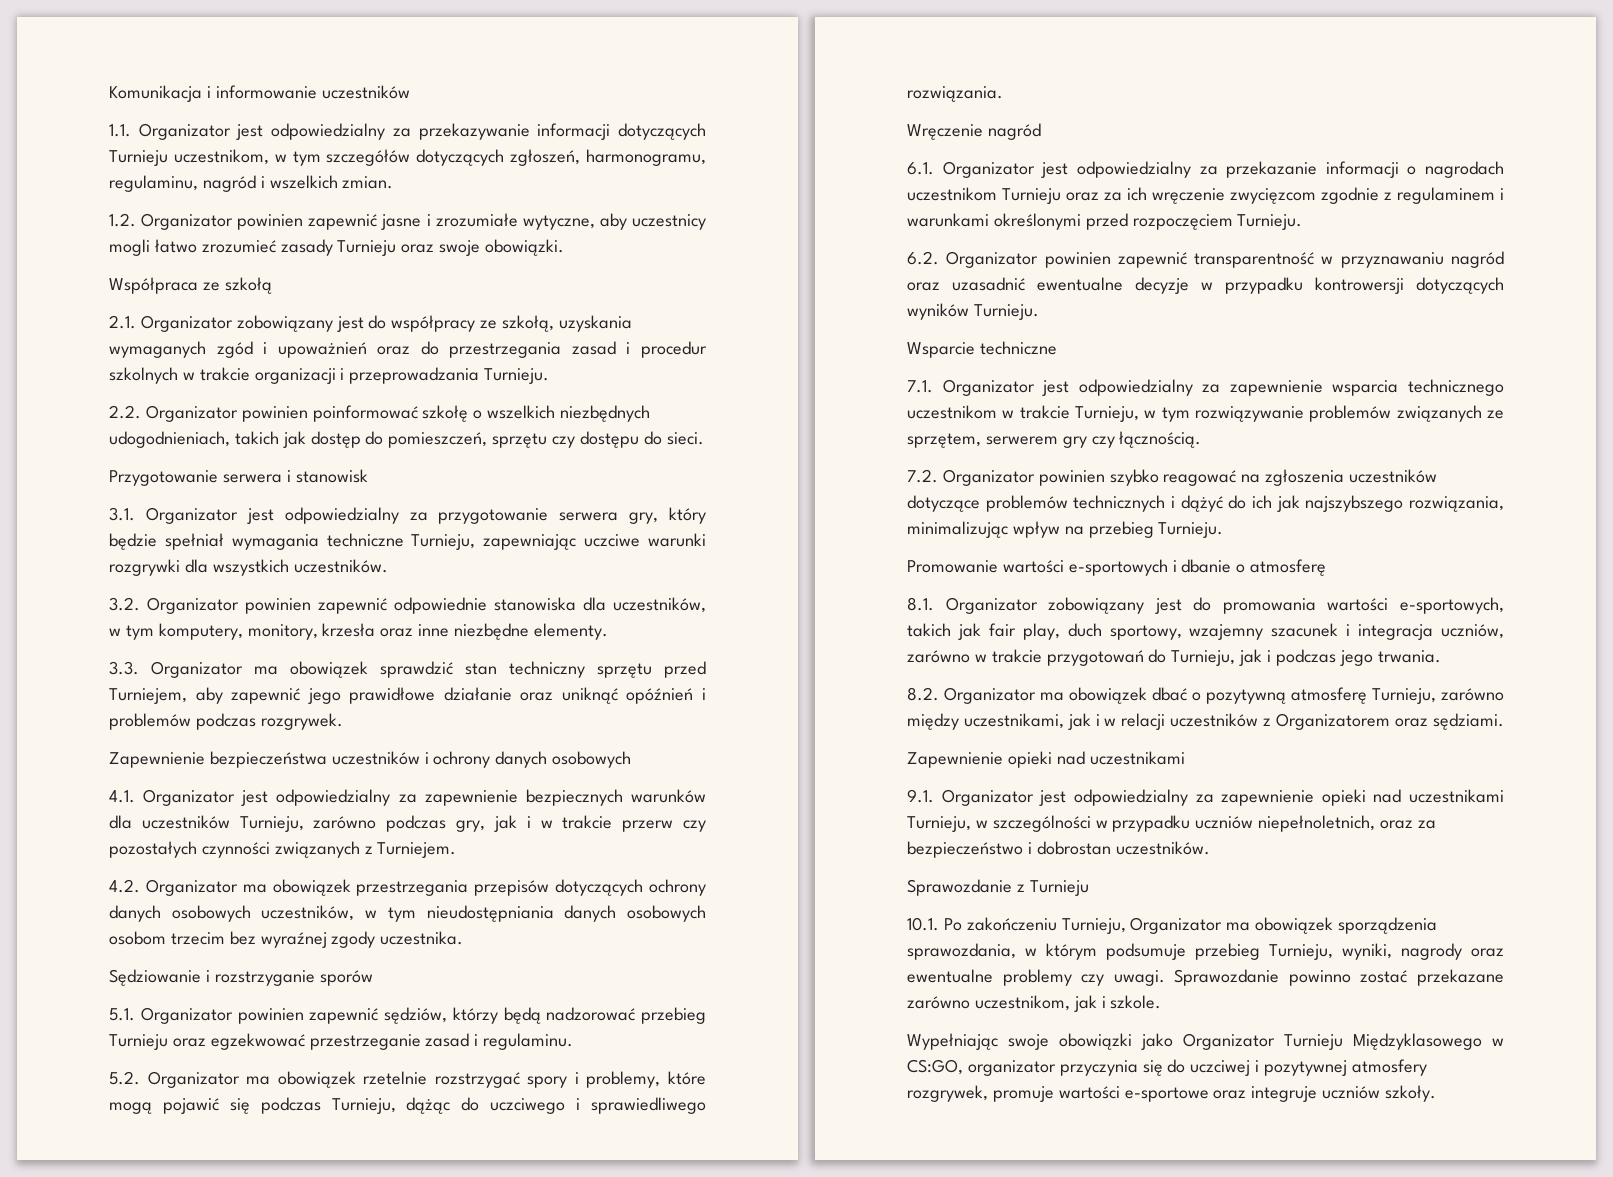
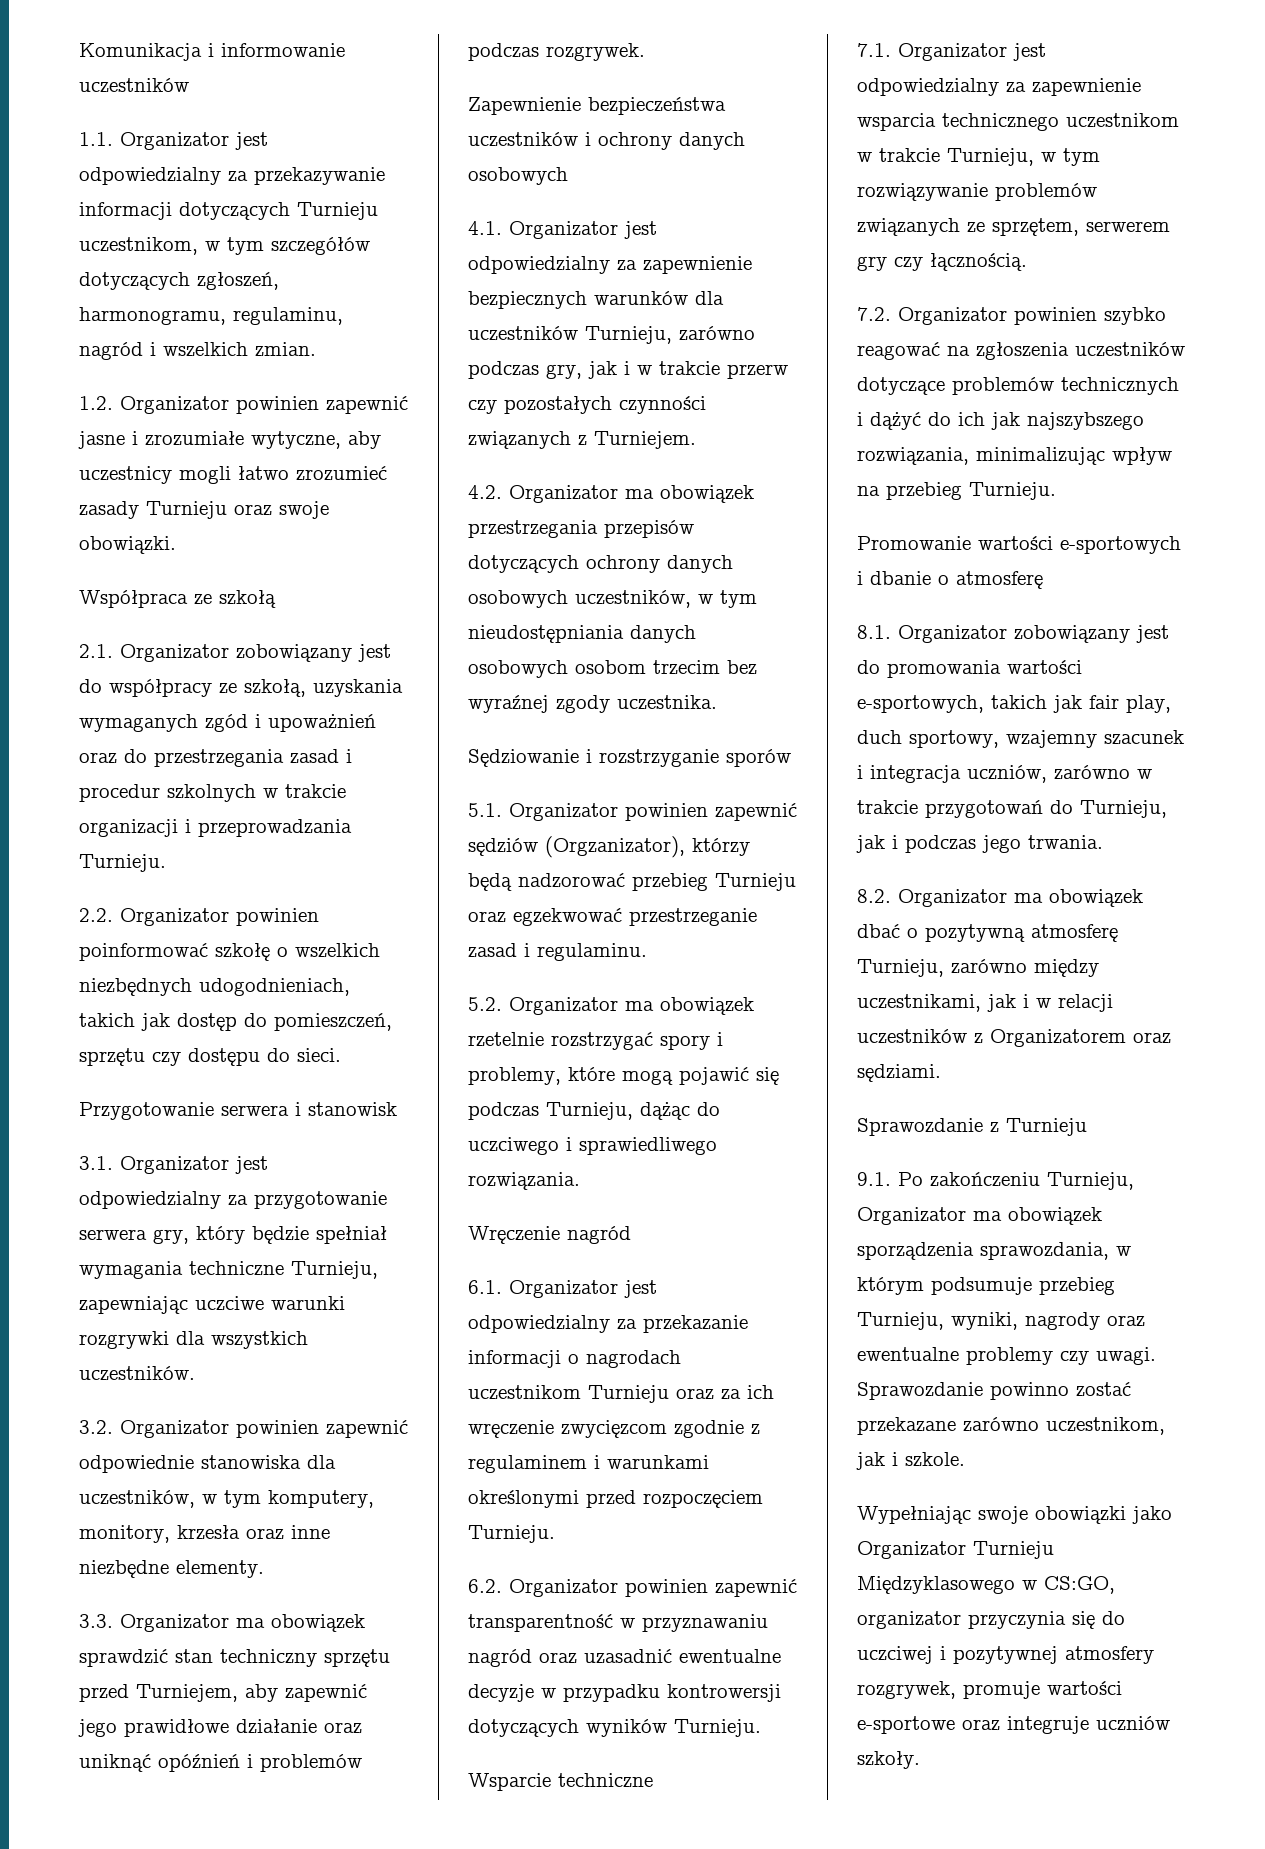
[384,1007,447,1024] sędziów, -> [468,836,685,858] sędziów (Orgzanizator),
[907,751,1185,768] [907,789,1504,806] [907,815,1436,832] [907,841,1210,858] // Zapewnienie opieki nad uczestnikami // 9.1. Organizator jest odpowiedzialny za zapewnienie opieki nad uczestnikami Turnieju, w szczególności w przypadku uczniów niepełnoletnich, oraz za bezpieczeństwo i dobrostan uczestników. -> (941, 1073) none
[907,917,939,931] 10.1. -> [857,1172,891,1186] 9.1.

